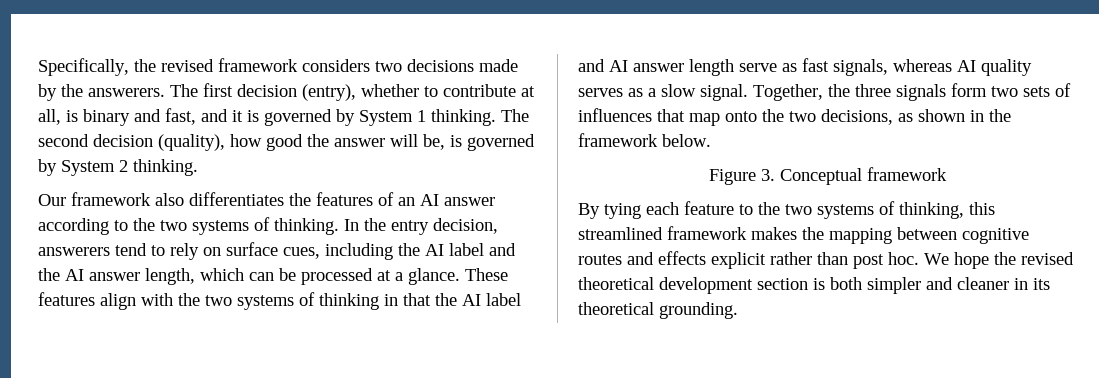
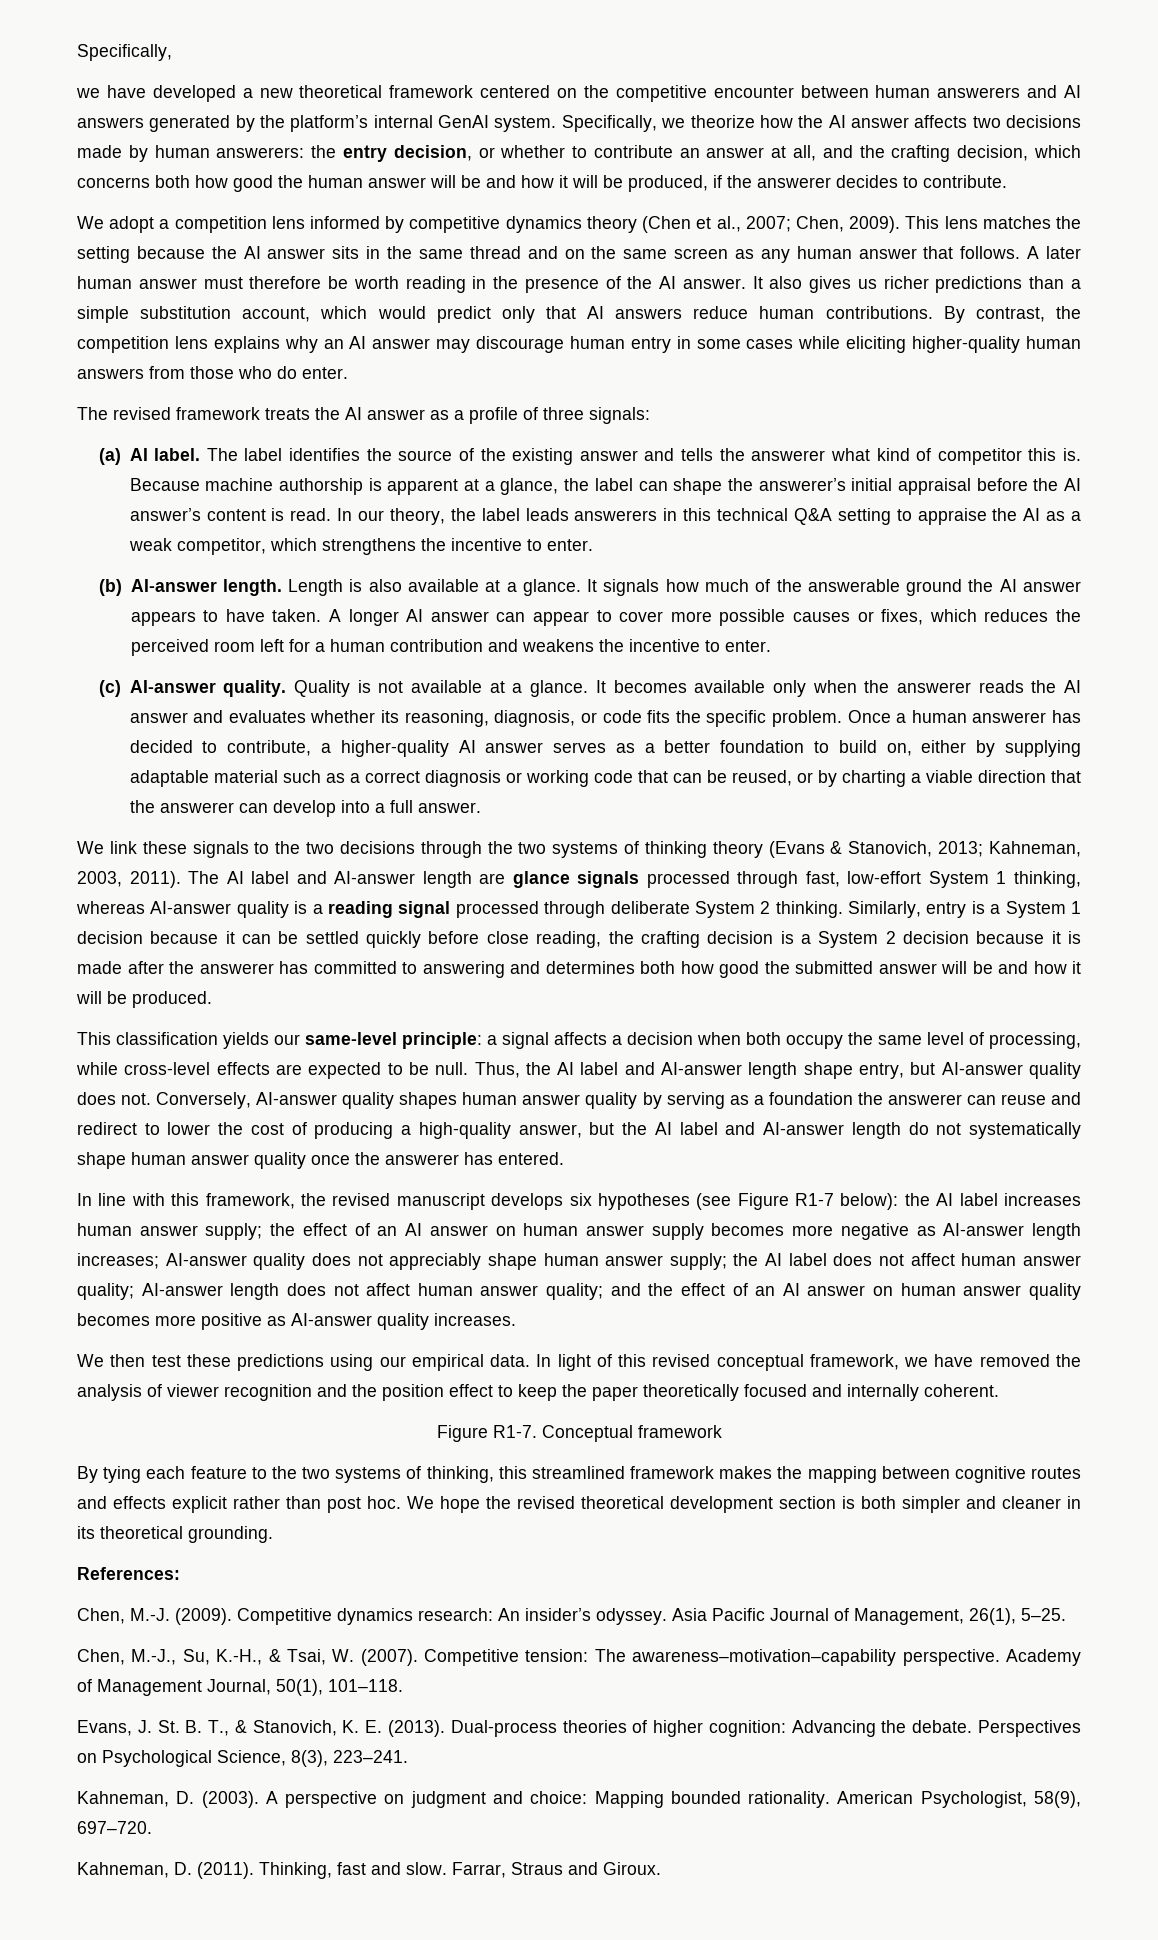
[38,58,518,76] [38,83,535,101] [38,108,529,126] [38,134,535,151] [38,159,198,176] [38,192,495,206] [38,217,498,235] [38,242,516,260] [38,268,508,285] [38,292,173,310] Specifically, the revised framework considers two decisions made by the answerers. The first decision (entry), whether to contribute at all, is binary and fast, and it is governed by System 1 thinking. The second decision (quality), how good the answer will be, is governed by System 2 thinking. // Our framework also differentiates the features of an AI answer according to the two systems of thinking. In the entry decision, answerers tend to rely on surface cues, including the AI label and the AI answer length, which can be processed at a glance. These features align with -> [77,44,172,61] [76,85,1081,102] [77,115,1082,132] [77,145,1081,162] [77,175,1007,192] [77,216,1081,233] [77,246,1082,263] [77,276,1082,293] [77,306,1081,323] [77,336,1081,353] [77,366,348,379] [77,407,650,424] [98,448,1081,465] [129,478,1082,495] [129,508,1081,525] [128,538,593,555] [98,579,1081,596] [130,609,1082,626] [130,639,771,656] [98,680,1082,697] [129,710,1081,727] [129,740,1082,757] [129,770,1081,787] [129,800,481,817] [77,841,482,858] Specifically, // we have developed a new theoretical framework centered on the competitive encounter between human answerers and AI answers generated by the platform’s internal GenAI system. Specifically, we theorize how the AI answer affects two decisions made by human answerers: the entry decision, or whether to contribute an answer at all, and the crafting decision, which concerns both how good the human answer will be and how it will be produced, if the answerer decides to contribute. // We adopt a competition lens informed by competitive dynamics theory (Chen et al., 2007; Chen, 2009). This lens matches the setting because the AI answer sits in the same thread and on the same screen as any human answer that follows. A later human answer must therefore be worth reading in the presence of the AI answer. It also gives us richer predictions than a simple substitution account, which would predict only that AI answers reduce human contributions. By contrast, the competition lens explains why an AI answer may discourage human entry in some cases while eliciting higher-quality human answers from those who do enter. // The revised framework treats the AI answer as a profile of three signals: // (a) AI label. The label identifies the source of the existing answer and tells the answerer what kind of competitor this is. Because machine authorship is apparent at a glance, the label can shape the answerer’s initial appraisal before the AI answer’s content is read. In our theory, the label leads answerers in this technical Q&A setting to appraise the AI as a weak competitor, which strengthens the incentive to enter. // (b) AI-answer length. Length is also available at a glance. It signals how much of the answerable ground the AI answer appears to have taken. A longer AI answer can appear to cover more possible causes or fixes, which reduces the perceived room left for a human contribution and weakens the incentive to enter. // (c) AI-answer quality. Quality is not available at a glance. It becomes available only when the answerer reads the AI answer and evaluates whether its reasoning, diagnosis, or code fits the specific problem. Once a human answerer has decided to contribute, a higher-quality AI answer serves as a better foundation to build on, either by supplying adaptable material such as a correct diagnosis or working code that can be reused, or by charting a viable direction that the answerer can develop into a full answer. // We link these signals to the two decisions through
[384,293,521,306] [578,58,1032,76] [578,83,1071,101] [578,108,1011,126] [578,133,711,147] [708,169,775,185] in that the AI label and AI answer length serve as fast signals, whereas AI quality serves as a slow signal. Together, the three signals form two sets of influences that map onto the two decisions, as shown in the framework below. // Figure 3. -> [712,841,1082,858] [77,871,1081,888] [76,901,1082,918] [77,931,1082,948] [77,961,1081,978] [76,991,212,1008] [77,1032,1081,1049] [76,1062,1081,1079] [77,1092,1081,1109] [77,1122,1081,1139] [77,1152,564,1169] [77,1193,1082,1210] [77,1223,1081,1240] [77,1253,1081,1270] [77,1283,1082,1300] [77,1313,516,1330] [77,1354,1082,1371] [77,1384,999,1401] [436,1425,537,1442] theory (Evans & Stanovich, 2013; Kahneman, 2003, 2011). The AI label and AI-answer length are glance signals processed through fast, low-effort System 1 thinking, whereas AI-answer quality is a reading signal processed through deliberate System 2 thinking. Similarly, entry is a System 1 decision because it can be settled quickly before close reading, the crafting decision is a System 2 decision because it is made after the answerer has committed to answering and determines both how good the submitted answer will be and how it will be produced. // This classification yields our same-level principle: a signal affects a decision when both occupy the same level of processing, while cross-level effects are expected to be null. Thus, the AI label and AI-answer length shape entry, but AI-answer quality does not. Conversely, AI-answer quality shapes human answer quality by serving as a foundation the answerer can reuse and redirect to lower the cost of producing a high-quality answer, but the AI label and AI-answer length do not systematically shape human answer quality once the answerer has entered. // In line with this framework, the revised manuscript develops six hypotheses (see Figure R1-7 below): the AI label increases human answer supply; the effect of an AI answer on human answer supply becomes more negative as AI-answer length increases; AI-answer quality does not appreciably shape human answer supply; the AI label does not affect human answer quality; AI-answer length does not affect human answer quality; and the effect of an AI answer on human answer quality becomes more positive as AI-answer quality increases. // We then test these predictions using our empirical data. In light of this revised conceptual framework, we have removed the analysis of viewer recognition and the position effect to keep the paper theoretically focused and internally coherent. // Figure R1-7.
(738, 310) none -> [77,1567,180,1580] [77,1608,1066,1625] [77,1649,1081,1666] [77,1679,403,1696] [77,1720,1082,1737] [77,1750,408,1767] [77,1791,1082,1808] [77,1821,152,1834] [77,1862,661,1879] // References: // Chen, M.-J. (2009). Competitive dynamics research: An insider’s odyssey. Asia Pacific Journal of Management, 26(1), 5–25. // Chen, M.-J., Su, K.-H., & Tsai, W. (2007). Competitive tension: The awareness–motivation–capability perspective. Academy of Management Journal, 50(1), 101–118. // Evans, J. St. B. T., & Stanovich, K. E. (2013). Dual-process theories of higher cognition: Advancing the debate. Perspectives on Psychological Science, 8(3), 223–241. // Kahneman, D. (2003). A perspective on judgment and choice: Mapping bounded rationality. American Psychologist, 58(9), 697–720. // Kahneman, D. (2011). Thinking, fast and slow. Farrar, Straus and Giroux.

